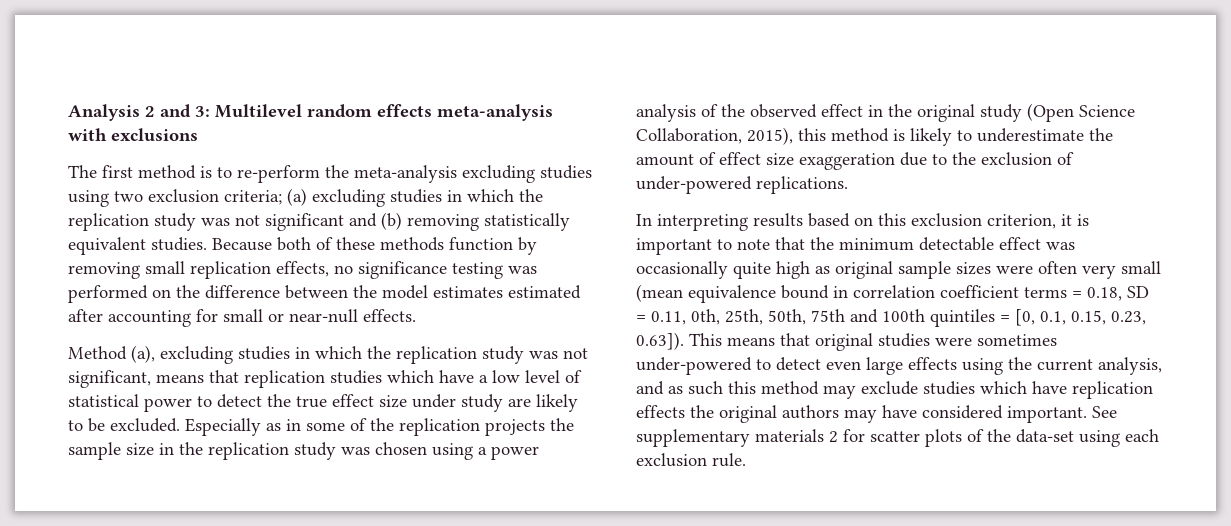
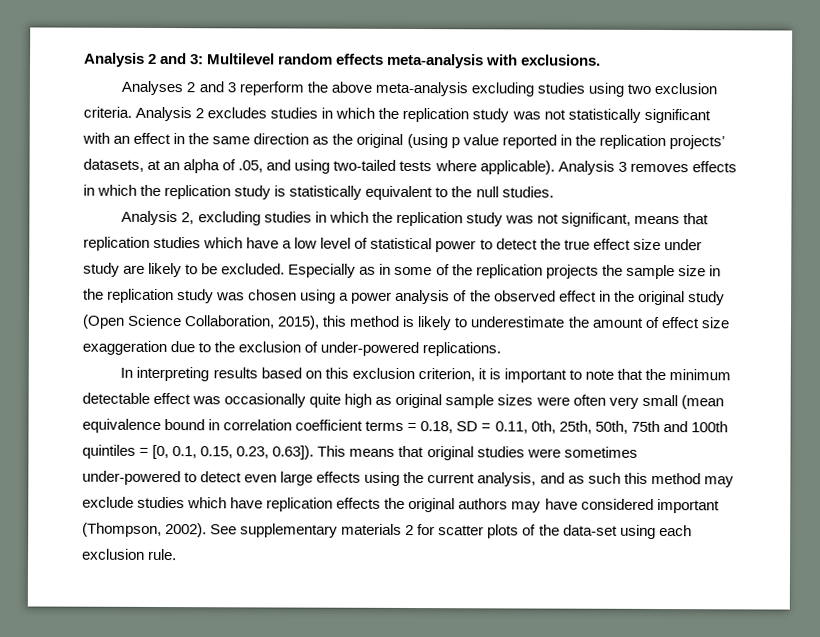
[111,128,198,142] [68,165,349,183] exclusions // The first method is to re-perform the -> [521,54,602,66] [121,80,372,96] exclusions. // Analyses 2 and 3 reperform the above
[224,188,543,207] [68,212,570,231] [68,237,537,255] [68,261,537,279] [68,285,581,303] [68,309,416,327] [68,345,155,363] criteria; (a) excluding studies in which the replication study was not significant and (b) removing statistically equivalent studies. Because both of these methods function by removing small replication effects, no significance testing was performed on the difference between the model estimates estimated after accounting for small or near-null effects. // Method (a), -> [83,106,711,124] [82,132,725,150] [83,158,737,175] [83,184,554,201] [121,210,195,226] criteria. Analysis 2 excludes studies in which the replication study was not statistically significant with an effect in the same direction as the original (using p value reported in the replication projects’ datasets, at an alpha of .05, and using two-tailed tests where applicable). Analysis 3 removes effects in which the replication study is statistically equivalent to the null studies. // Analysis 2,
[1007,406,1087,423] important. -> [656,498,720,514] [82,522,208,538] important (Thompson, 2002).

